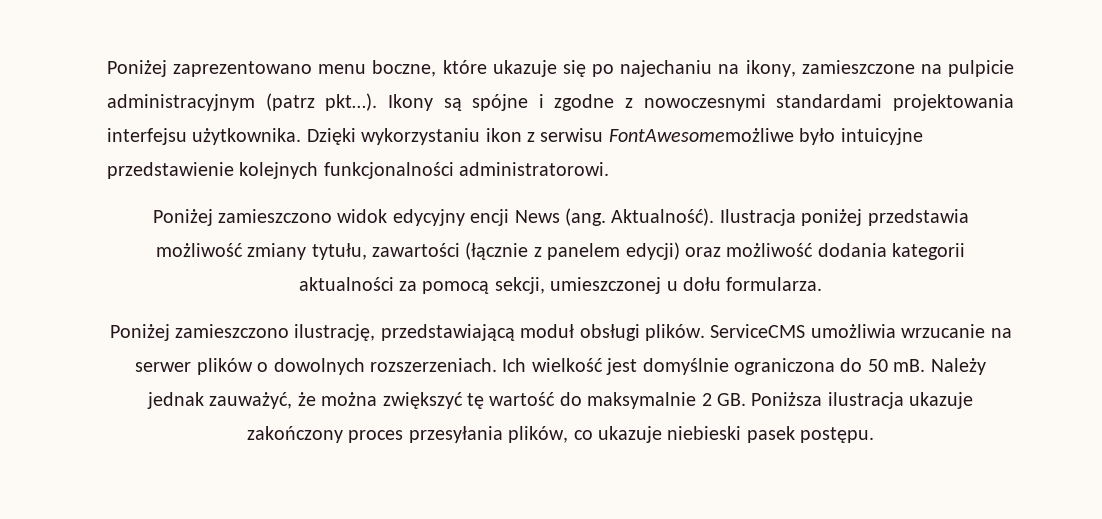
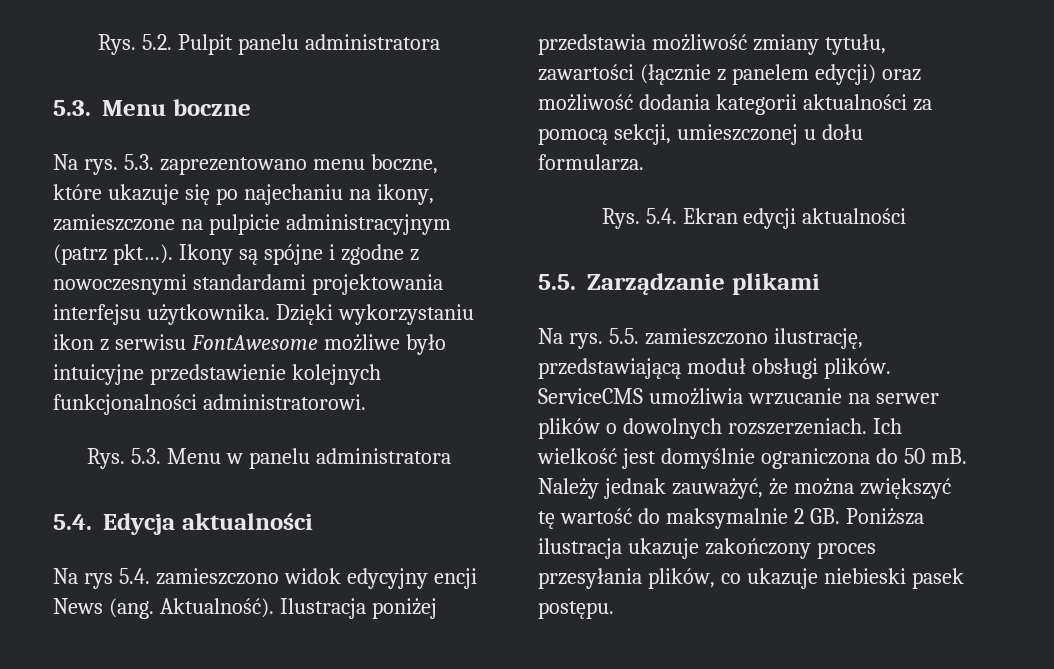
[107,60,167,77] Poniżej -> [98,34,440,55] [53,99,251,116] [53,154,154,175] Rys. 5.2. Pulpit panelu administratora // 5.3. Menu boczne // Na rys. 5.3.
[608,128,794,142] FontAwesomemożliwe -> [190,334,400,351] FontAwesome możliwe
[152,209,213,226] Poniżej -> [87,448,451,469] [53,513,313,535] [53,568,150,589] Rys. 5.3. Menu w panelu administratora // 5.4. Edycja aktualności // Na rys 5.4.
[109,324,170,341] Poniżej -> [601,208,907,229] [538,273,820,295] [538,328,639,349] Rys. 5.4. Ekran edycji aktualności // 5.5. Zarządzanie plikami // Na rys. 5.5.

